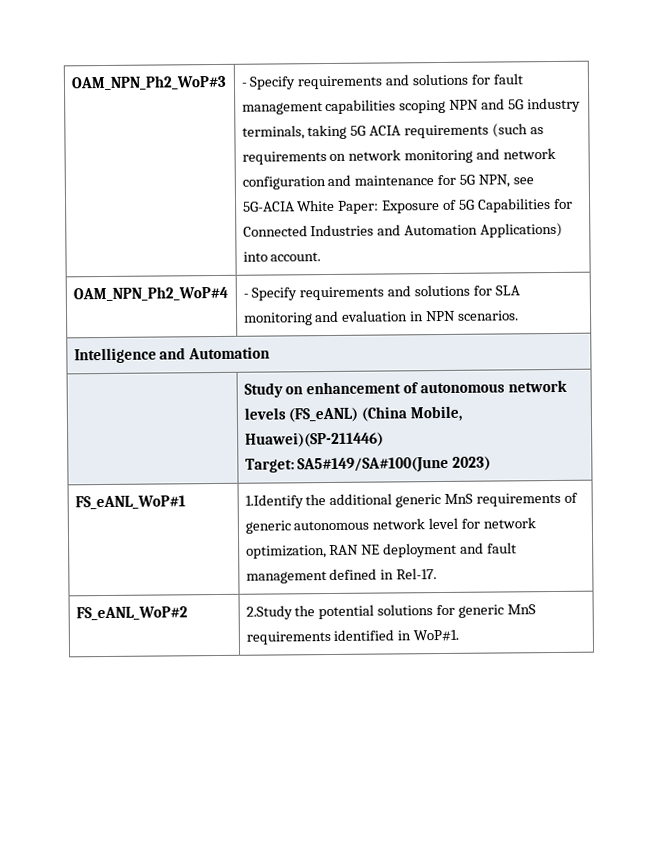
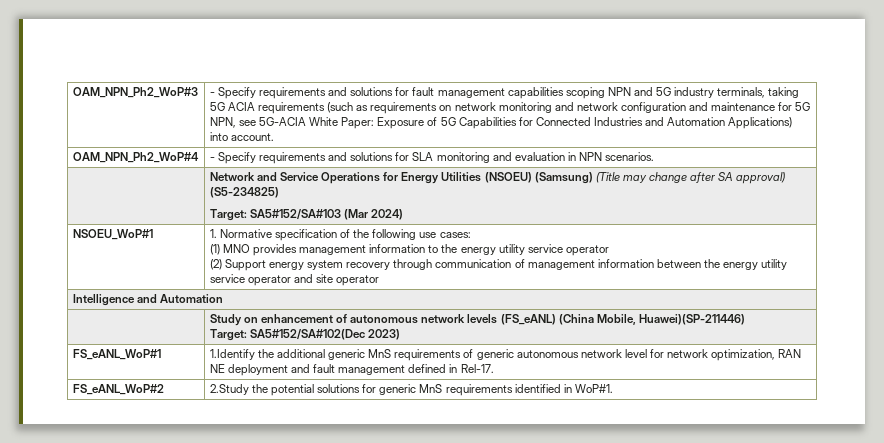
(520, 315) none -> [209,172,786,184] [209,187,279,198] [209,209,404,221] [72,229,153,240] [209,229,471,241] [209,244,609,256] [209,259,788,271] [209,274,380,286] // | Network and Service Operations for Energy Utilities (NSOEU) (Samsung) (Title may change after SA approval) (S5-234825) // Target: SA5#152/SA#103 (Mar 2024) // NSOEU_WoP#1 | 1. Normative specification of the following use cases: // (1) MNO provides management information to the energy utility service operator // (2) Support energy system recovery through communication of management information between the energy utility service operator and site operator
[297,456,450,474] SA5#149/SA#100(June -> [249,329,365,340] SA5#152/SA#102(Dec

